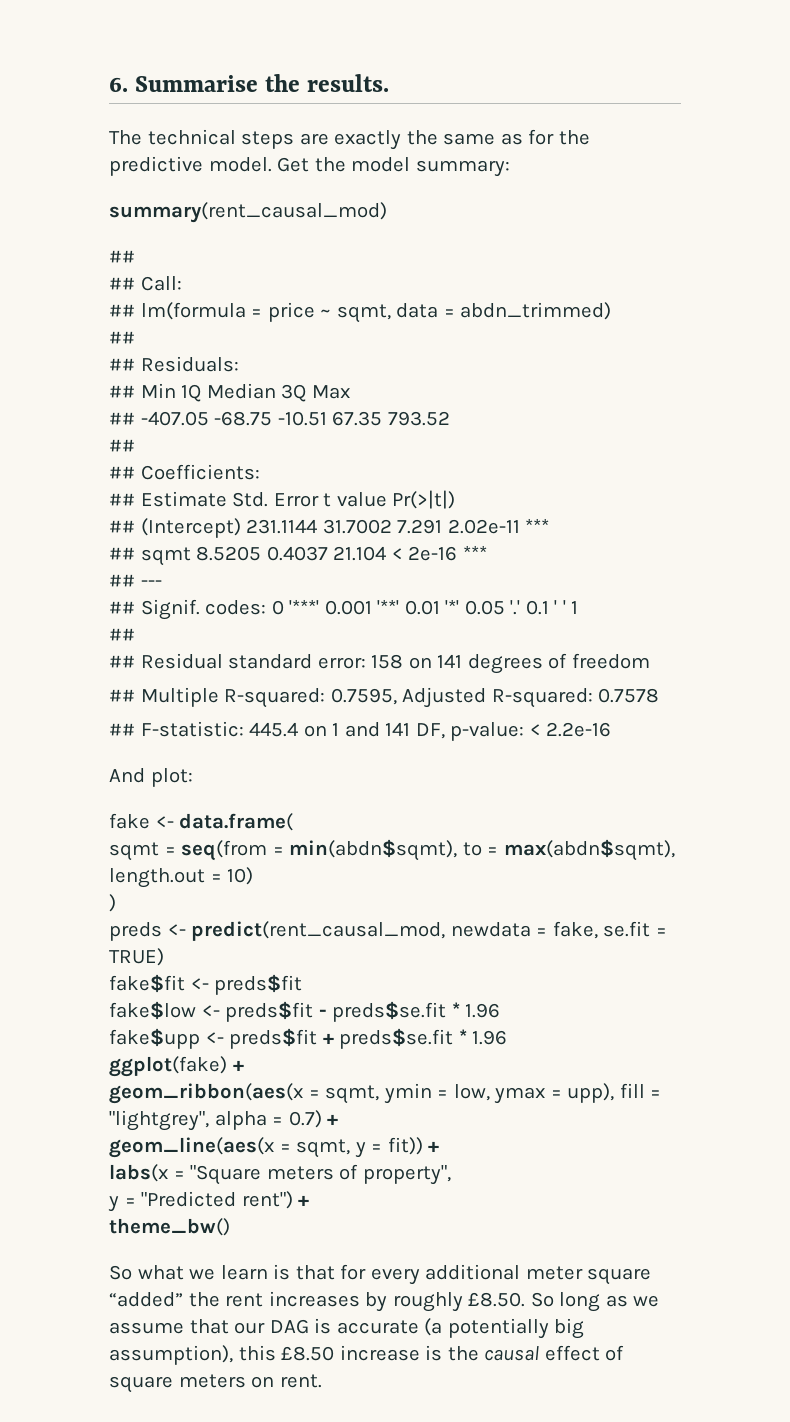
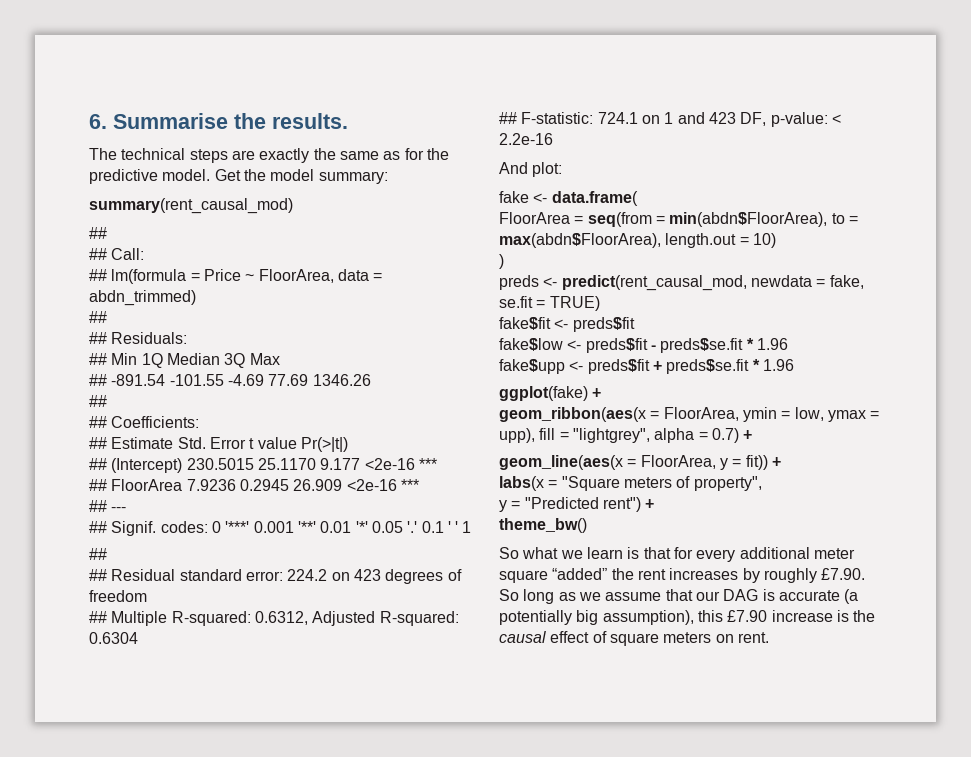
[267,302,391,323] price ~ sqmt, -> [203,269,334,283] Price ~ FloorArea,
[140,411,450,426] -407.05 -68.75 -10.51 67.35 793.52 -> [111,374,371,386] -891.54 -101.55 -4.69 77.69 1346.26
[246,518,550,534] [109,546,458,566] 231.1144 31.7002 7.291 2.02e-11 *** // ## sqmt 8.5205 0.4037 21.104 < 2e-16 -> [186,458,437,470] [89,479,397,491] 230.5015 25.1170 9.177 <2e-16 *** // ## FloorArea 7.9236 0.2945 26.909 <2e-16
[371,654,463,669] 158 on 141 -> [287,569,381,581] 224.2 on 423
[330,688,397,705] 0.7595, -> [254,611,308,625] 0.6312,
[598,688,660,703] 0.7578 -> [89,632,138,644] 0.6304
[249,722,299,737] 445.4 -> [597,112,638,124] 724.1
[385,722,411,736] 141 -> [708,112,736,124] 423
[109,842,159,861] sqmt -> [499,212,570,224] FloorArea
[289,839,458,861] min(abdn$sqmt), -> [669,212,828,227] min(abdn$FloorArea),
[503,839,675,861] max(abdn$sqmt), -> [499,233,661,248] max(abdn$FloorArea),
[325,1085,380,1104] sqmt, -> [663,407,739,421] FloorArea,
[296,1139,351,1158] sqmt, -> [640,455,716,469] FloorArea,
[468,1292,526,1307] £8.50. -> [821,568,866,580] £7.90.
[281,1346,335,1361] £8.50 -> [727,610,768,622] £7.90

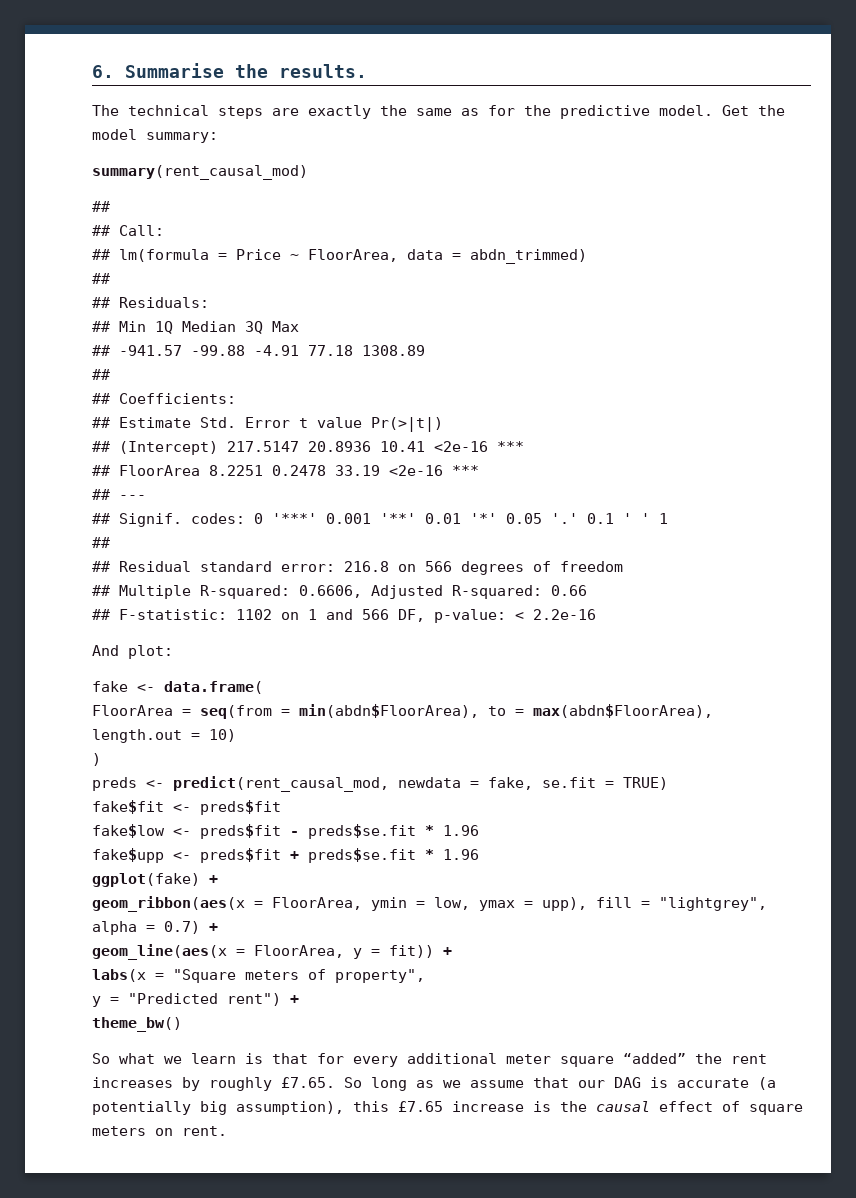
[111,374,371,386] -891.54 -101.55 -4.69 77.69 1346.26 -> [119,345,425,356] -941.57 -99.88 -4.91 77.18 1308.89
[186,458,361,470] 230.5015 25.1170 9.177 -> [227,441,425,452] 217.5147 20.8936 10.41
[186,479,343,491] 7.9236 0.2945 26.909 -> [209,465,380,476] 8.2251 0.2478 33.19
[287,569,381,581] 224.2 on 423 -> [344,561,452,572] 216.8 on 566
[254,611,308,625] 0.6312, -> [299,585,362,598] 0.6606,
[89,632,138,644] 0.6304 -> [551,585,587,596] 0.66
[597,112,638,124] 724.1 -> [236,609,272,620] 1102
[708,112,736,124] 423 -> [362,609,389,620] 566
[821,568,866,580] £7.90. -> [281,1077,335,1088] £7.65.
[727,610,768,622] £7.90 -> [398,1101,443,1112] £7.65

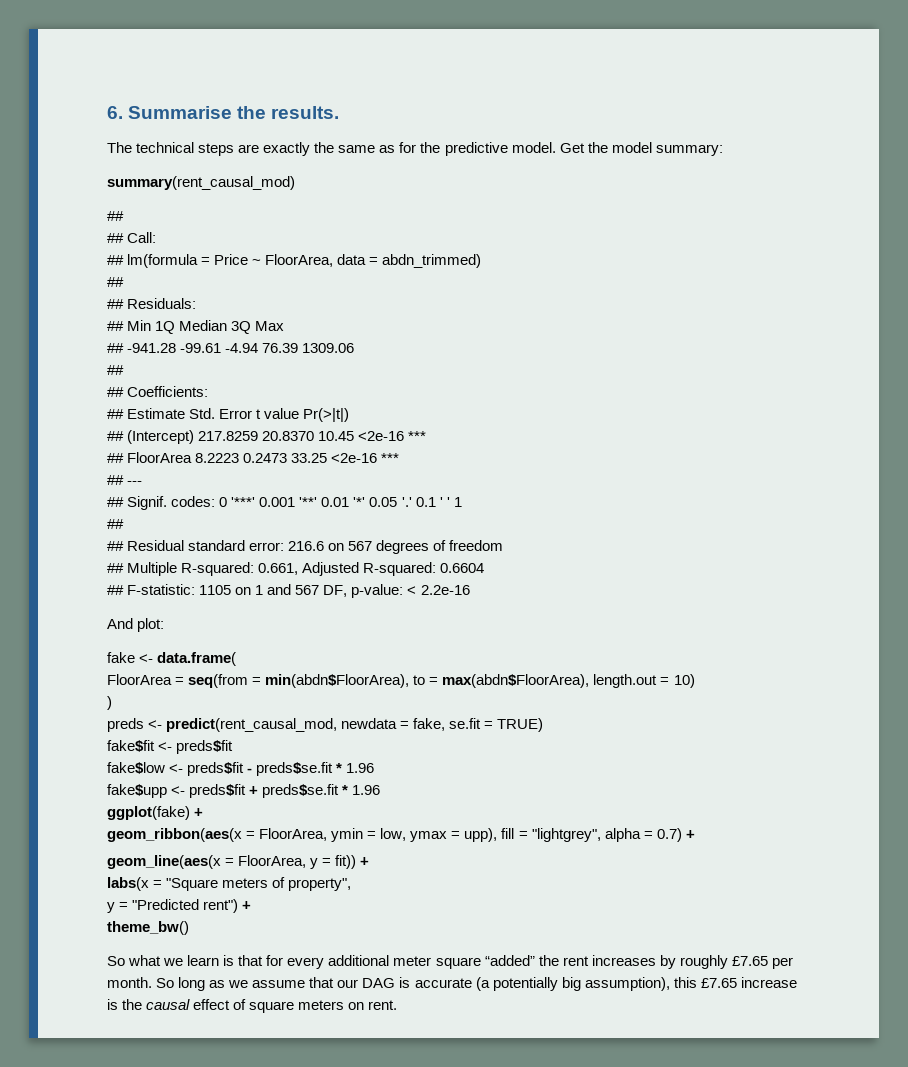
[119,345,425,356] -941.57 -99.88 -4.91 77.18 1308.89 -> [127,343,355,353] -941.28 -99.61 -4.94 76.39 1309.06
[227,441,425,452] 217.5147 20.8936 10.41 -> [198,431,355,441] 217.8259 20.8370 10.45
[209,465,380,476] 8.2251 0.2478 33.19 -> [195,453,328,463] 8.2223 0.2473 33.25
[344,561,452,572] 216.8 on 566 -> [288,541,373,551] 216.6 on 567
[299,585,362,598] 0.6606, -> [258,563,299,575] 0.661,
[551,585,587,596] 0.66 -> [440,563,485,573] 0.6604
[236,609,272,620] 1102 -> [199,585,232,595] 1105
[362,609,389,620] 566 -> [295,585,320,595] 567
[281,1077,335,1088] £7.65. -> [731,956,793,969] [107,977,152,988] £7.65 per month.

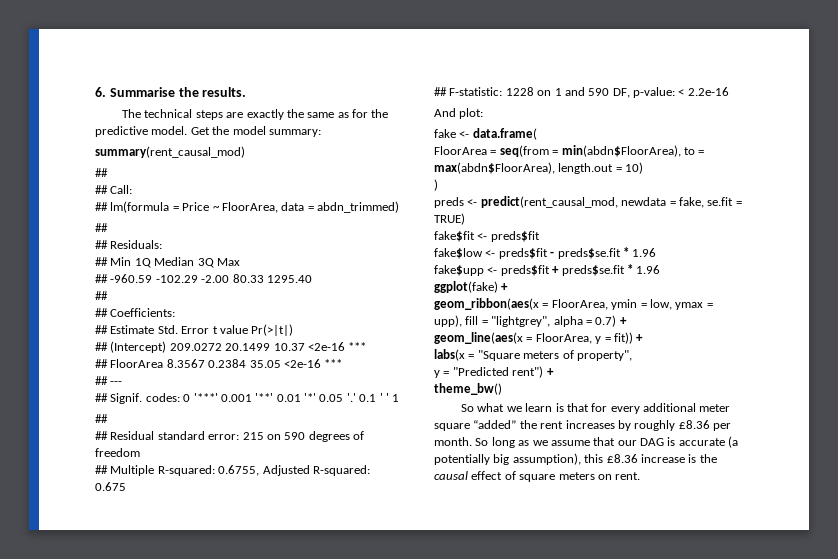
[127,343,355,353] -941.28 -99.61 -4.94 76.39 1309.06 -> [110,274,312,283] -960.59 -102.29 -2.00 80.33 1295.40
[198,431,355,441] 217.8259 20.8370 10.45 -> [169,343,305,351] 209.0272 20.1499 10.37
[195,453,328,463] 8.2223 0.2473 33.25 -> [166,359,281,368] 8.3567 0.2384 35.05
[288,541,373,551] 216.6 on 567 -> [242,432,306,440] 215 on 590
[258,563,299,575] 0.661, -> [218,465,260,476] 0.6755,
[440,563,485,573] 0.6604 -> [95,482,126,491] 0.675
[199,585,232,595] 1105 -> [505,87,534,96] 1228
[295,585,320,595] 567 -> [588,88,610,96] 590
[731,956,768,966] £7.65 -> [678,420,710,429] £8.36
[700,978,737,988] £7.65 -> [606,454,638,463] £8.36

